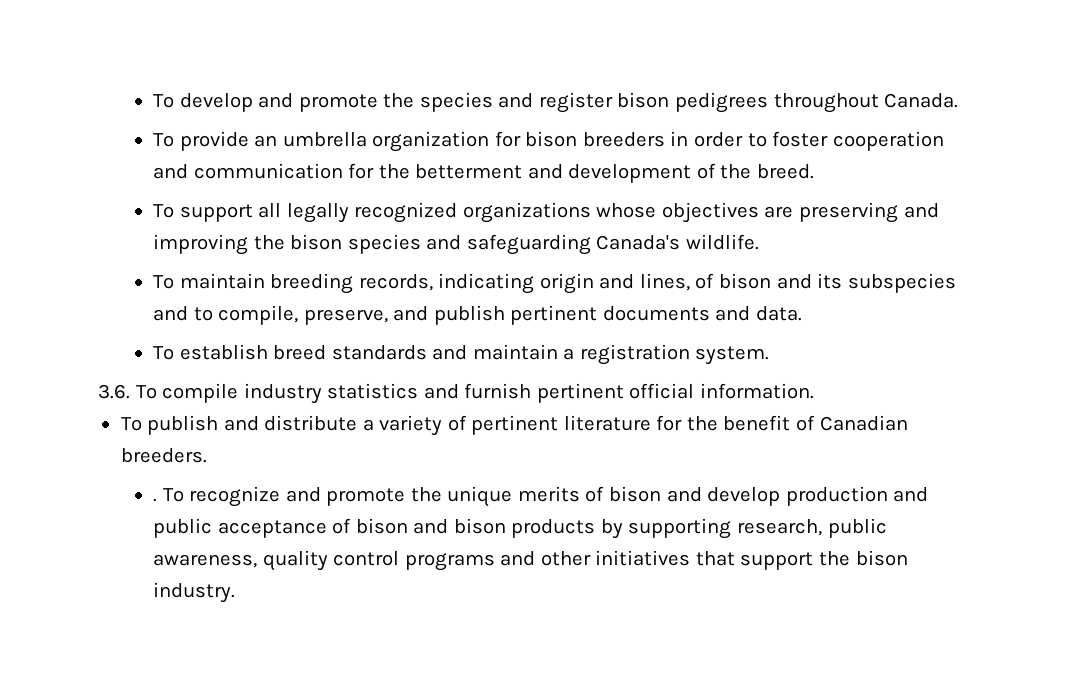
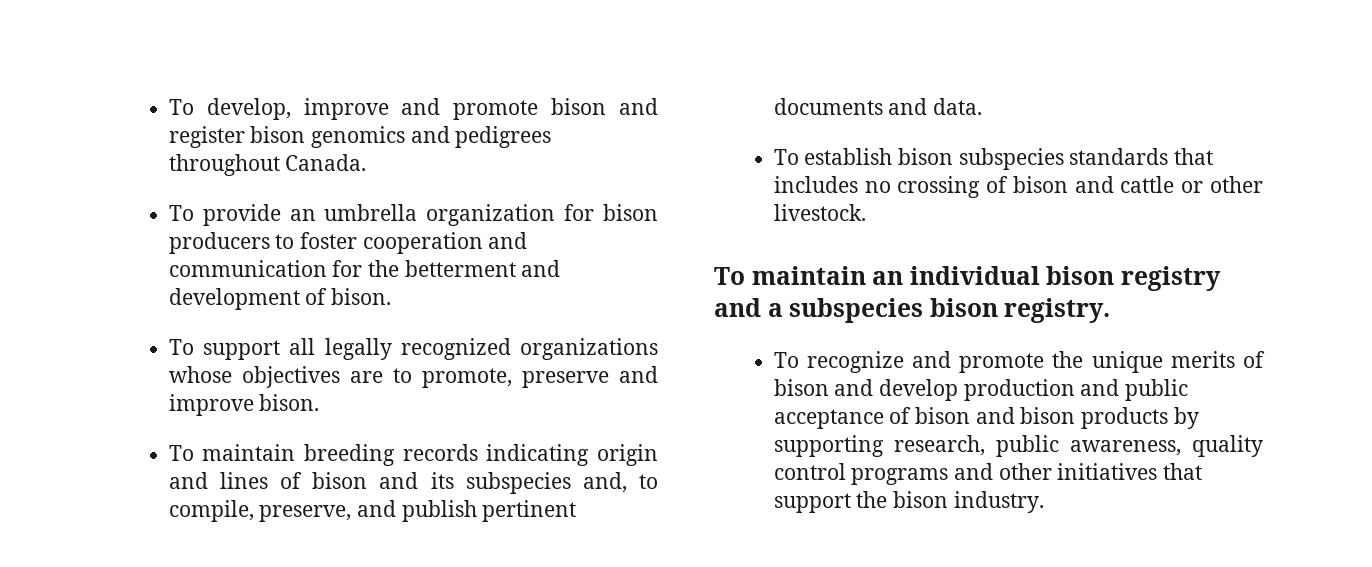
[153,92,493,112] To develop and promote the species -> [168,98,607,120] To develop, improve and promote bison
(670, 100) none -> [311,126,450,148] genomics and
[582,131,744,147] breeders in order -> [168,232,270,254] producers
[720,164,815,179] the breed. -> [331,288,392,305] bison.
[799,202,939,223] [153,234,759,255] preserving and improving the bison species and safeguarding Canada's wildlife. -> [392,366,658,388] [168,394,320,416] to promote, preserve and improve bison.
[358,274,433,291] records, -> [402,444,478,461] records
[639,273,690,291] lines, -> [219,472,268,489] lines
[153,306,189,321] and -> [582,472,627,493] and,
[273,344,770,365] [98,383,814,404] [120,415,908,436] [120,448,207,463] [153,498,158,502] breed standards and maintain a registration system. // 3.6. To compile industry statistics and furnish pertinent official information. // To publish and distribute a variety of pertinent literature for the benefit of Canadian breeders. // . -> [898,148,1214,170] [773,176,1263,198] [773,204,866,221] [714,266,1222,291] [714,298,1111,323] bison subspecies standards that includes no crossing of bison and cattle or other livestock. // To maintain an individual bison registry and a subspecies bison registry. //

